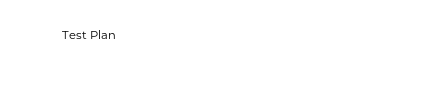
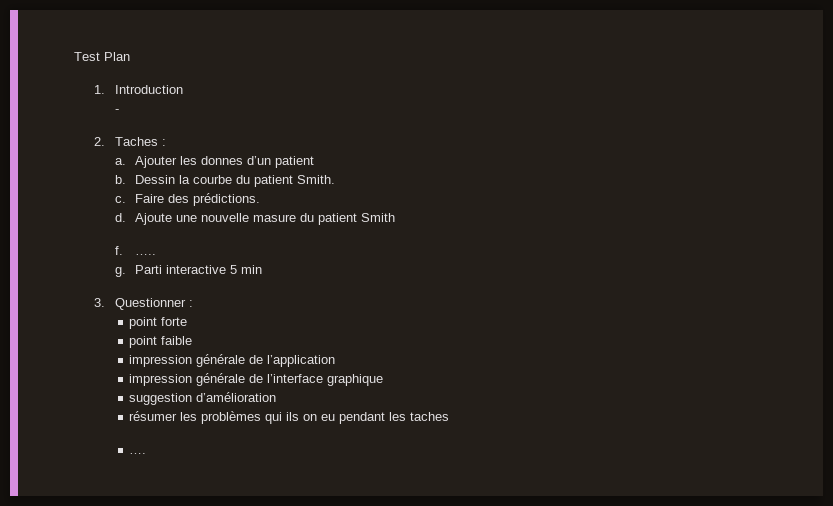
(117, 34) none -> [94,85,183,94] [114,109,119,113] [94,137,166,146] [114,156,315,168] [114,175,336,187] [114,193,261,206] [114,213,396,225] [114,246,157,255] [114,265,263,277] [94,298,193,310] [129,317,188,329] [129,336,193,348] [129,354,336,367] [129,373,384,386] [129,392,277,405] [129,411,450,424] [129,453,147,454] // 1. Introduction // - // 2. Taches : // a. Ajouter les donnes d’un patient // b. Dessin la courbe du patient Smith. // c. Faire des prédictions. // d. Ajoute une nouvelle masure du patient Smith // f. ….. // g. Parti interactive 5 min // 3. Questionner : // point forte // point faible // impression générale de l’application // impression générale de l’interface graphique // suggestion d’amélioration // résumer les problèmes qui ils on eu pendant les taches // ….

